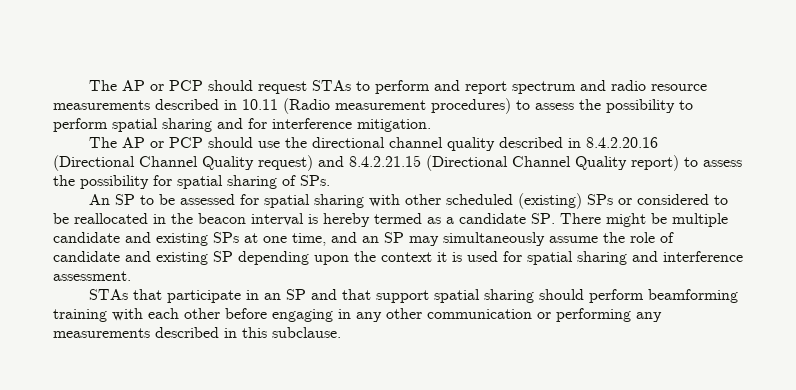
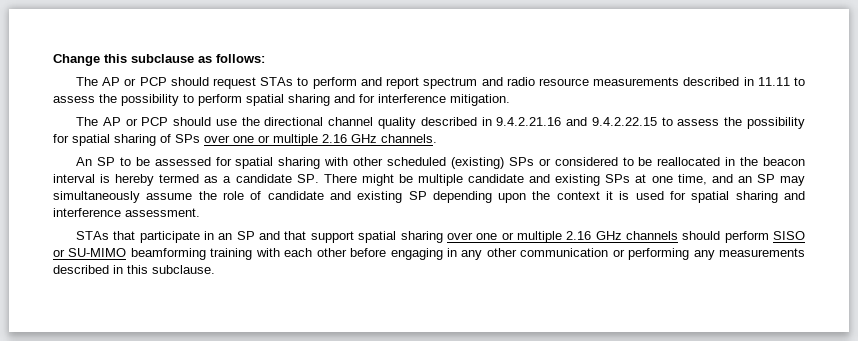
(88, 85) none -> [53,54,265,66] Change this subclause as follows: //
[242,98,511,114] 10.11 (Radio measurement procedures) -> [757,77,790,86] 11.11
[585,137,658,148] [53,155,679,171] 8.4.2.20.16 (Directional Channel Quality request) and 8.4.2.21.15 (Directional Channel Quality report) -> [496,117,657,126] 9.4.2.21.16 and 9.4.2.22.15
[300,175,330,186] SPs. -> [175,134,437,146] SPs over one or multiple 2.16 GHz channels.
[538,289,644,303] should perform -> [446,231,805,243] [53,248,127,257] over one or multiple 2.16 GHz channels should perform SISO or SU-MIMO

